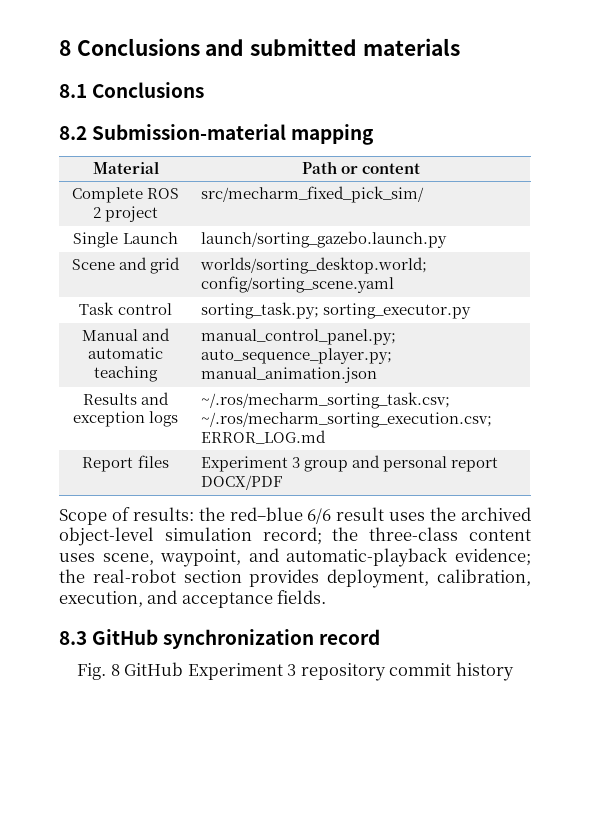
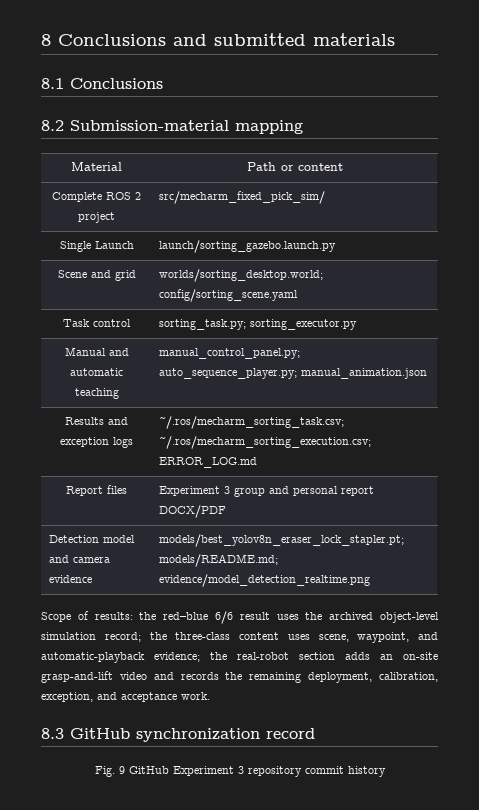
(282, 482) none -> [49,535,136,543] [49,555,111,563] [49,575,93,583] [159,534,405,547] [159,554,279,567] [159,574,371,587] // Detection model and camera evidence | models/best_yolov8n_eraser_lock_stapler.pt; models/README.md; evidence/model_detection_realtime.png
[249,569,320,587] provides -> [345,652,438,660] [41,671,302,683] adds an on-site grasp-and-lift video and records the remaining
[59,591,143,607] execution, -> [41,692,93,702] exception,
[277,590,327,604] fields. -> [181,692,210,700] work.
[110,664,120,676] 8 -> [118,766,125,774] 9

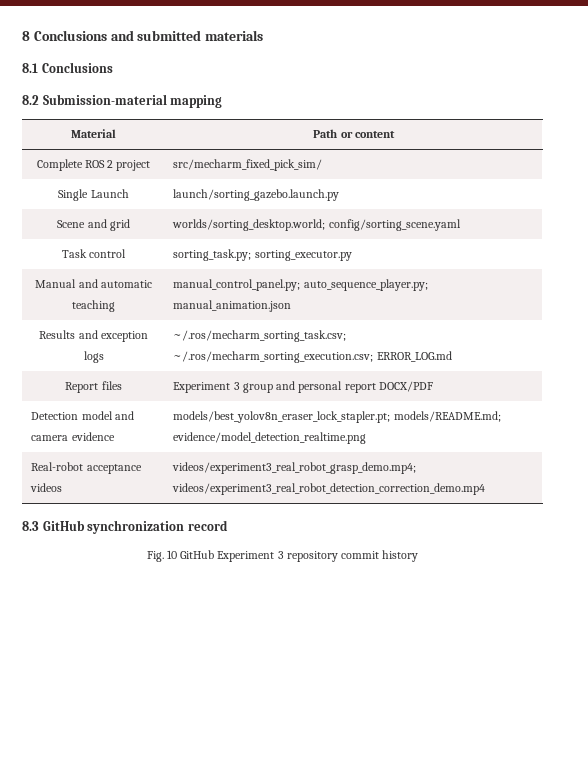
[41,611,440,624] [41,632,438,643] [41,652,438,663] [41,671,438,683] [41,692,210,702] // Scope of results: the red–blue 6/6 result uses the archived object-level simulation record; the three-class content uses scene, waypoint, and automatic-playback evidence; the real-robot section adds an on-site grasp-and-lift video and records the remaining deployment, calibration, exception, and acceptance work. -> [31,462,142,474] [30,483,63,492] [172,462,417,474] [172,483,486,495] // Real-robot acceptance videos | videos/experiment3_real_robot_grasp_demo.mp4; videos/experiment3_real_robot_detection_correction_demo.mp4
[118,766,125,774] 9 -> [166,550,177,559] 10

